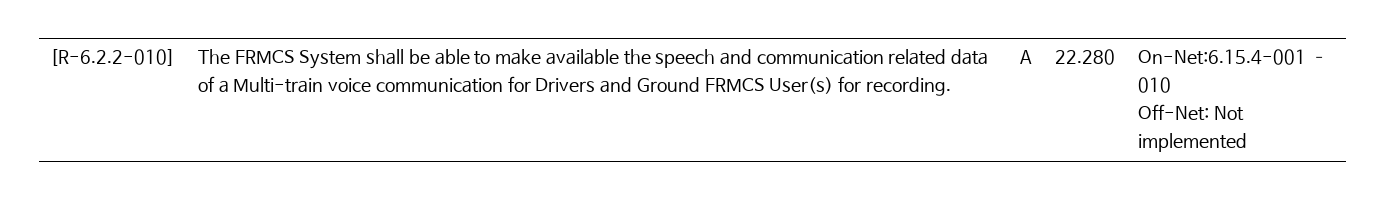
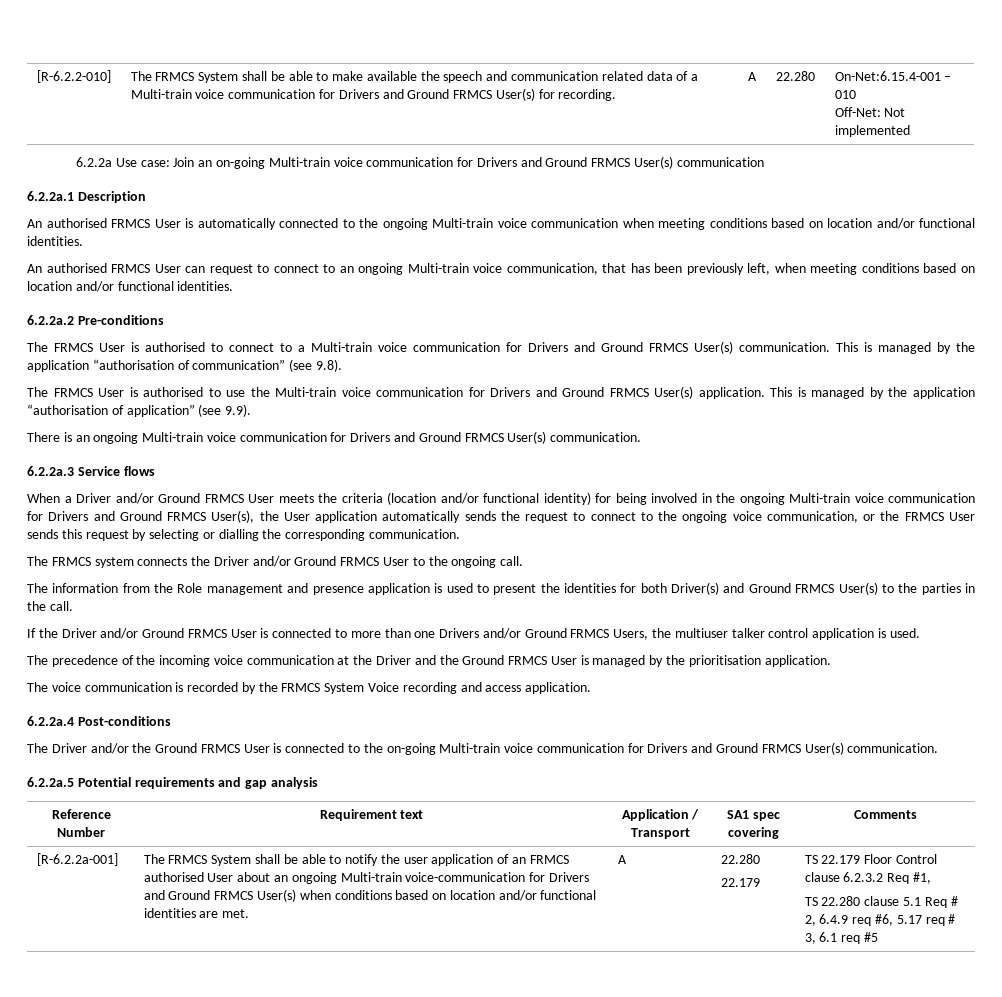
(1248, 142) none -> [76,156,764,169] [27,191,146,203] [27,218,975,230] [27,236,83,246] [27,263,975,275] [27,281,234,292] [27,315,164,325] [27,341,975,354] [27,359,342,372] [27,386,975,399] [27,404,252,417] [27,431,642,444] [27,466,155,476] [27,492,975,505] [27,510,975,523] [27,529,461,541] [27,556,524,568] [27,582,976,595] [27,601,73,611] [27,628,920,640] [27,655,831,667] [27,682,592,694] [27,716,171,726] [27,742,939,755] [27,777,318,789] [51,809,111,819] [57,827,105,837] [319,809,424,821] [621,809,700,821] [630,828,690,839] [727,810,780,821] [728,827,779,839] [853,810,917,819] [36,853,118,866] [143,854,569,866] [143,872,589,884] [143,889,597,902] [143,908,250,918] [617,855,627,864] [720,854,760,864] [720,878,760,887] [804,854,937,864] [804,872,931,884] [804,896,958,908] [804,914,956,926] [804,932,878,944] // 6.2.2a Use case: Join an on-going Multi-train voice communication for Drivers and Ground FRMCS User(s) communication // 6.2.2a.1 Description // An authorised FRMCS User is automatically connected to the ongoing Multi-train voice communication when meeting conditions based on location and/or functional identities. // An authorised FRMCS User can request to connect to an ongoing Multi-train voice communication, that has been previously left, when meeting conditions based on location and/or functional identities. // 6.2.2a.2 Pre-conditions // The FRMCS User is authorised to connect to a Multi-train voice communication for Drivers and Ground FRMCS User(s) communication. This is managed by the application “authorisation of communication” (see 9.8). // The FRMCS User is authorised to use the Multi-train voice communication for Drivers and Ground FRMCS User(s) application. This is managed by the application “authorisation of application” (see 9.9). // There is an ongoing Multi-train voice communication for Drivers and Ground FRMCS User(s) communication. // 6.2.2a.3 Service flows // When a Driver and/or Ground FRMCS User meets the criteria (location and/or functional identity) for being involved in the ongoing Multi-train voice communication for Drivers and Ground FRMCS User(s), the User application automatically sends the request to connect to the ongoing voice communication, or the FRMCS User sends this request by selecting or dialling the corresponding communication. // The FRMCS system connects the Driver and/or Ground FRMCS User to the ongoing call. // The information from the Role management and presence application is used to present the identities for both Driver(s) and Ground FRMCS User(s) to the parties in the call. // If the Driver and/or Ground FRMCS User is connected to more than one Drivers and/or Ground FRMCS Users, the multiuser talker control application is used. // The precedence of the incoming voice communication at the Driver and the Ground FRMCS User is managed by the prioritisation application. // The voice communication is recorded by the FRMCS System Voice recording and access application. // 6.2.2a.4 Post-conditions // The Driver and/or the Ground FRMCS User is connected to the on-going Multi-train voice communication for Drivers and Ground FRMCS User(s) communication. // 6.2.2a.5 Potential requirements and gap analysis // Reference Number | Requirement text | Application / Transport | SA1 spec covering | Comments // [R-6.2.2a-001] | The FRMCS System shall be able to notify the user application of an FRMCS authorised User about an ongoing Multi-train voice-communication for Drivers and Ground FRMCS User(s) when conditions based on location and/or functional identities are met. | A | 22.280 // 22.179 | TS 22.179 Floor Control clause 6.2.3.2 Req #1, // TS 22.280 clause 5.1 Req # 2, 6.4.9 req #6, 5.17 req # 3, 6.1 req #5

